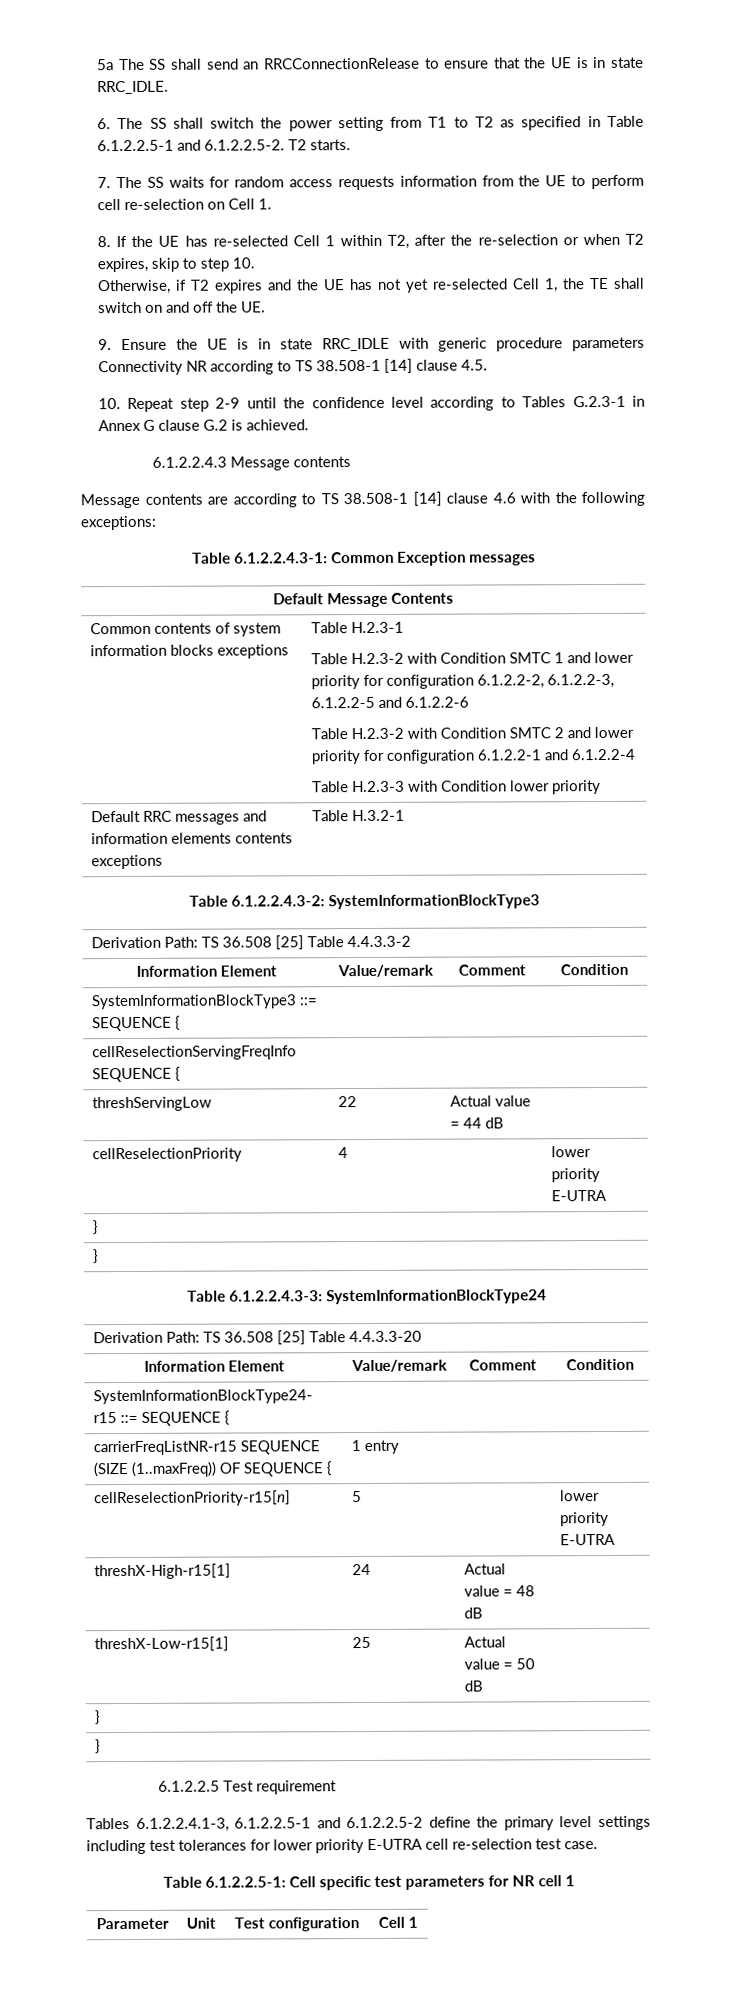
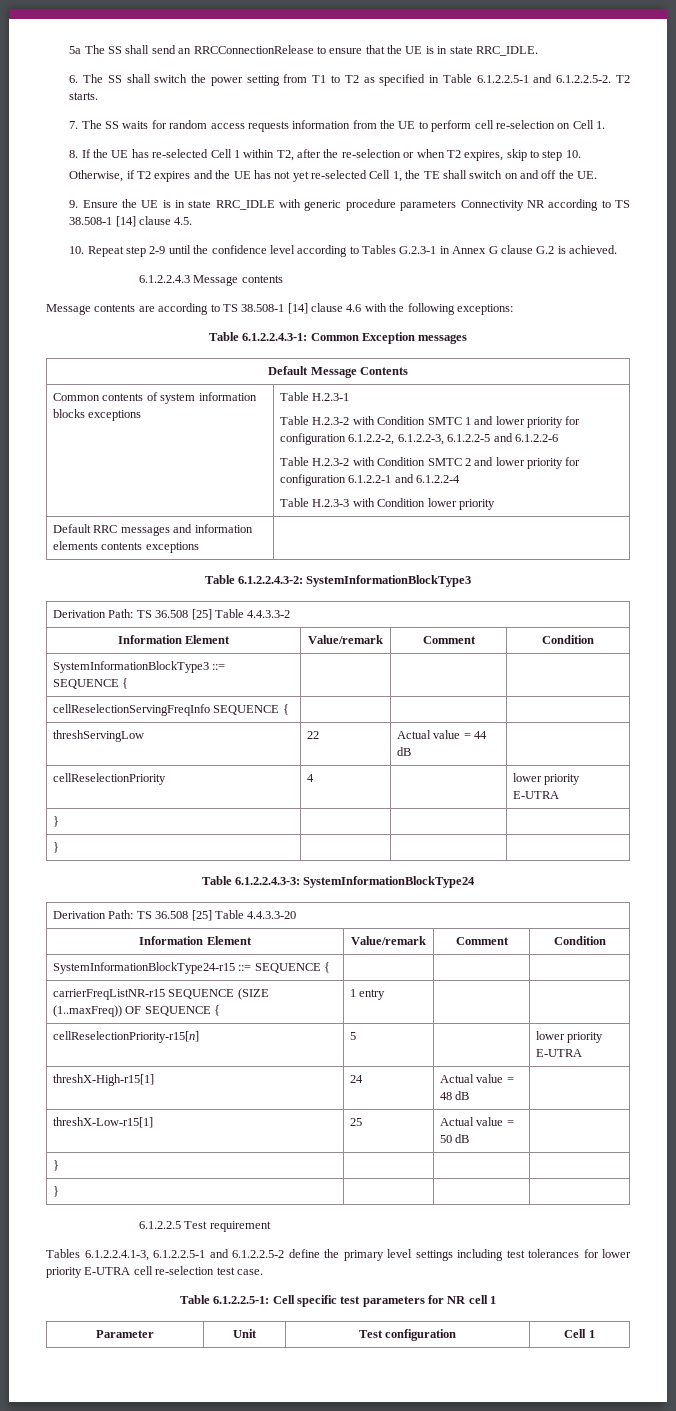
[311,809,405,822] Table H.3.2-1 -> (199, 547) none

